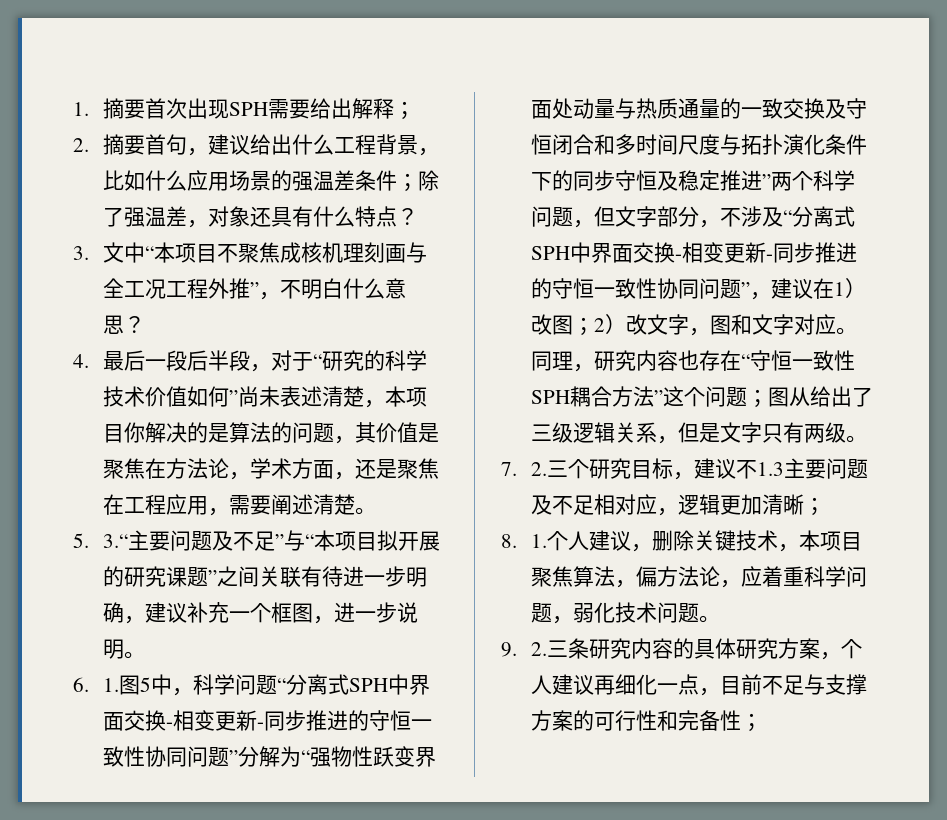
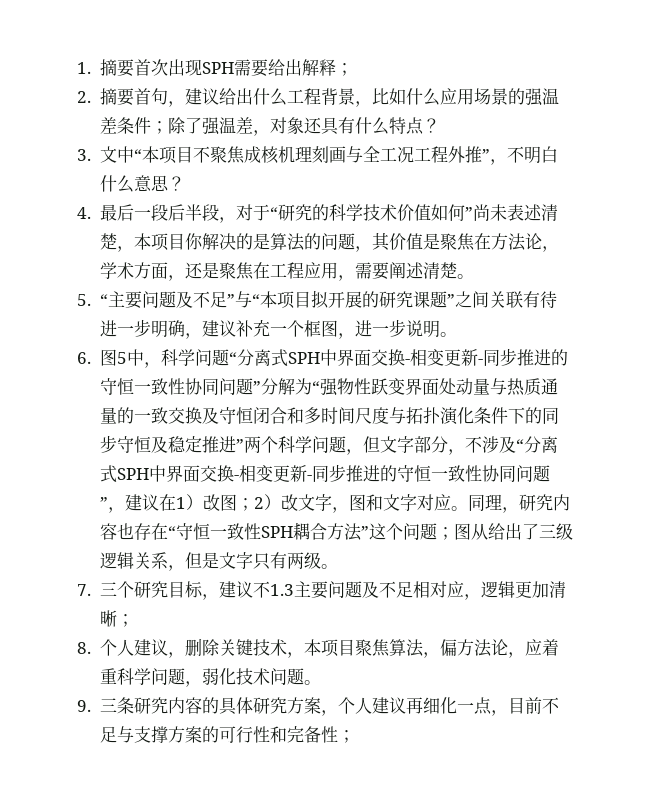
[102,534,128,548] 3.“ -> [99,294,108,306] “
[102,678,119,692] 1. -> (91, 358) none
[530,462,547,476] 2. -> (91, 590) none
[530,534,547,548] 1. -> (91, 648) none
[530,642,547,656] 2. -> (91, 706) none

